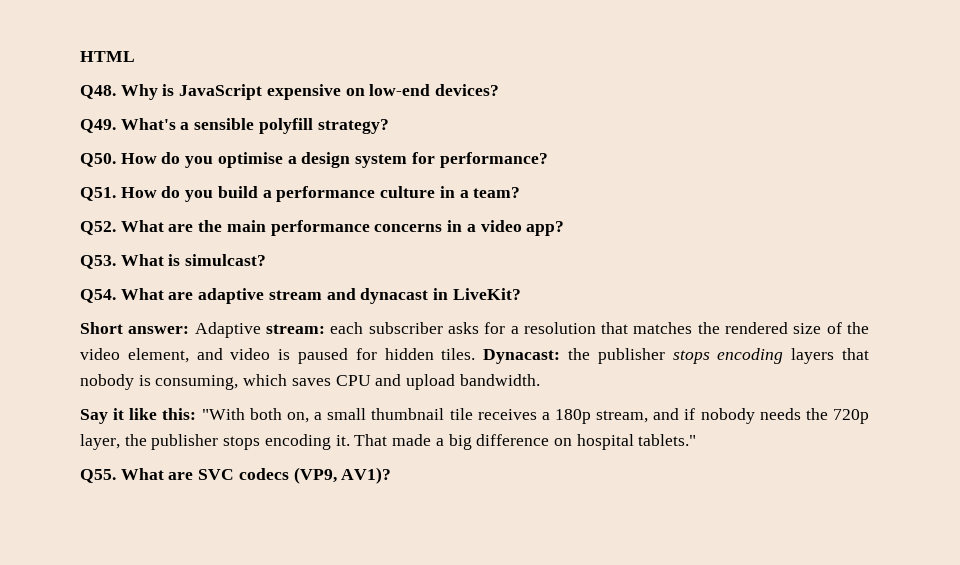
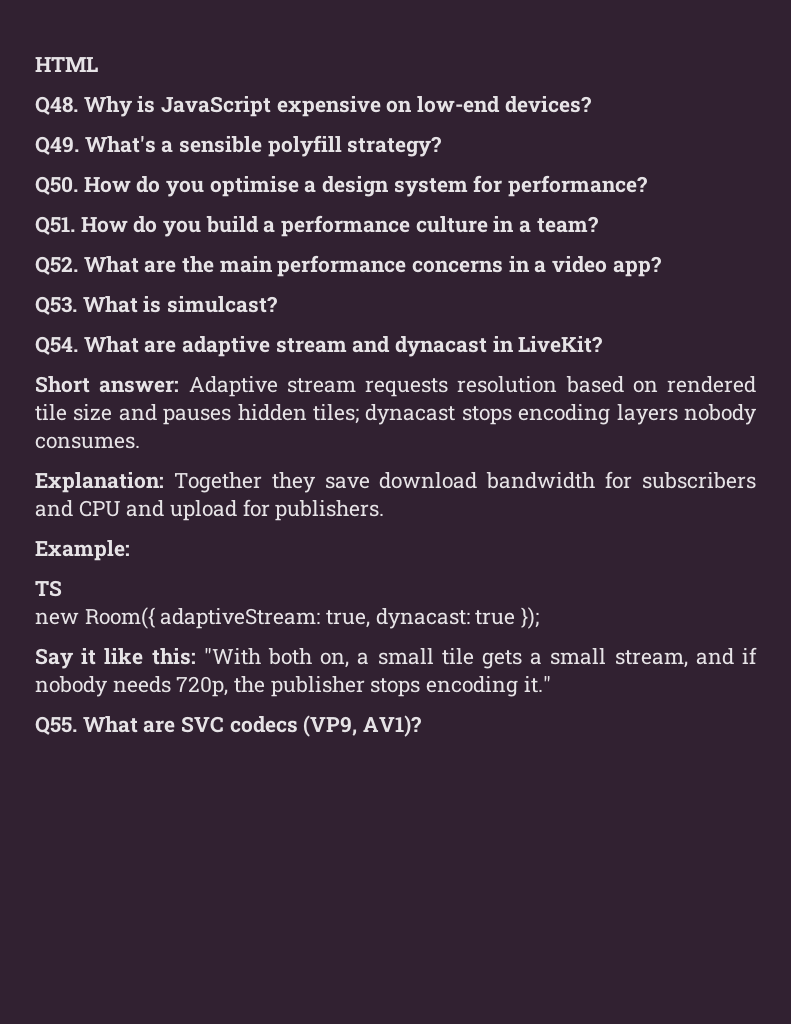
[265,322,869,334] [80,348,869,364] [80,374,540,390] stream: each subscriber asks for a resolution that matches the rendered size of the video element, and video is paused for hidden tiles. Dynacast: the publisher stops encoding layers that nobody is consuming, which saves CPU and upload bandwidth. -> [286,376,756,397] [35,404,757,425] [35,436,140,449] [35,471,756,493] [35,499,385,521] [35,540,130,561] [35,580,62,597] [35,607,540,629] stream requests resolution based on rendered tile size and pauses hidden tiles; dynacast stops encoding layers nobody consumes. // Explanation: Together they save download bandwidth for subscribers and CPU and upload for publishers. // Example: // TS // new Room({ adaptiveStream: true, dynacast: true });
[371,408,591,424] thumbnail tile receives a 180p -> [441,648,607,669] tile gets a small
[805,408,869,424] [80,434,697,450] the 720p layer, the publisher stops encoding it. That made a big difference on hospital tablets." -> [176,676,551,697] 720p, the publisher stops encoding it."

